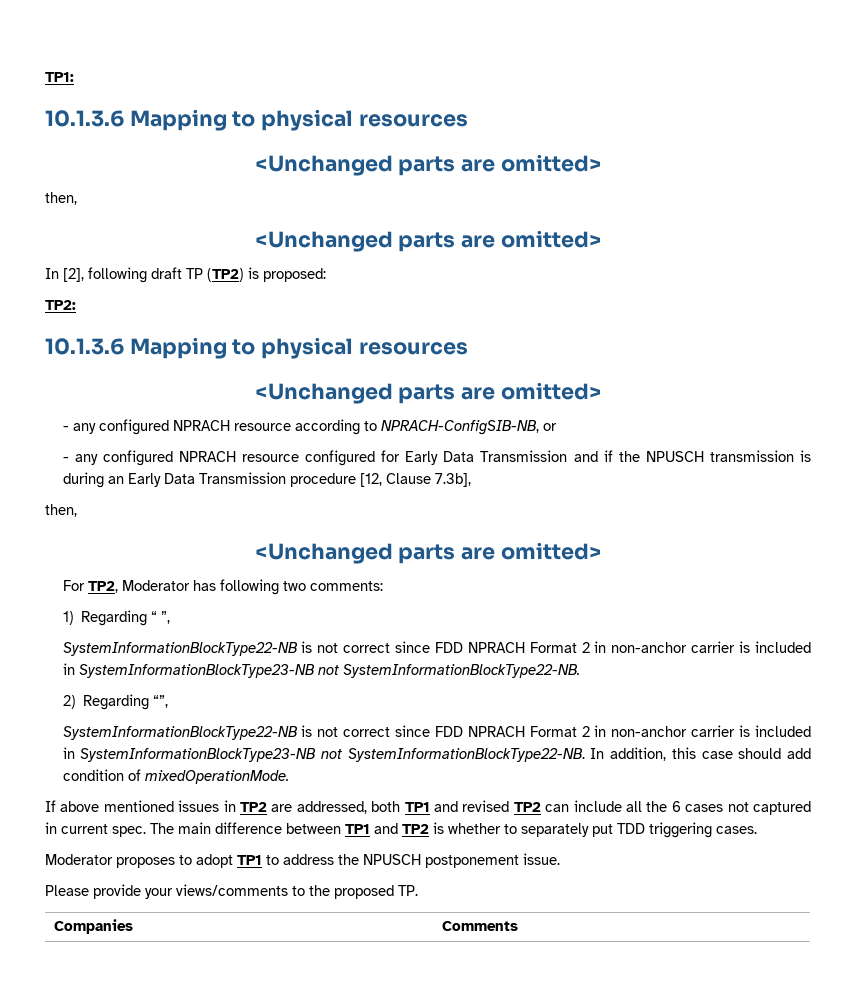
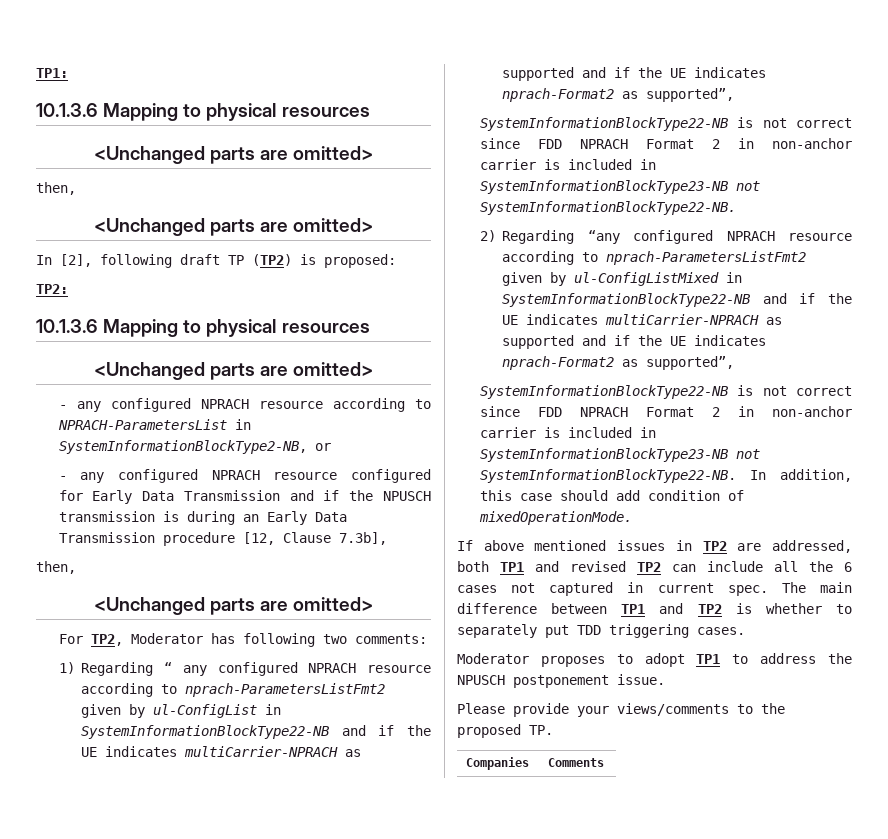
[380,420,539,435] NPRACH-ConfigSIB-NB, -> [57,419,251,430] [58,440,307,454] NPRACH-ParametersList in SystemInformationBlockType2-NB,
[160,611,170,624] ”, -> [182,662,431,676] [81,683,386,697] [81,704,282,718] [81,725,432,739] [81,746,362,757] [502,67,767,81] [502,88,735,102] any configured NPRACH resource according to nprach-ParametersListFmt2 given by ul-ConfigList in SystemInformationBlockType22-NB and if the UE indicates multiCarrier-NPRACH as supported and if the UE indicates nprach-Format2 as supported”,
[152,695,168,708] “”, -> [587,230,852,244] [502,251,807,265] [502,272,743,286] [502,293,852,307] [502,314,783,325] [502,335,767,349] [502,356,735,370] “any configured NPRACH resource according to nprach-ParametersListFmt2 given by ul-ConfigListMixed in SystemInformationBlockType22-NB and if the UE indicates multiCarrier-NPRACH as supported and if the UE indicates nprach-Format2 as supported”,

